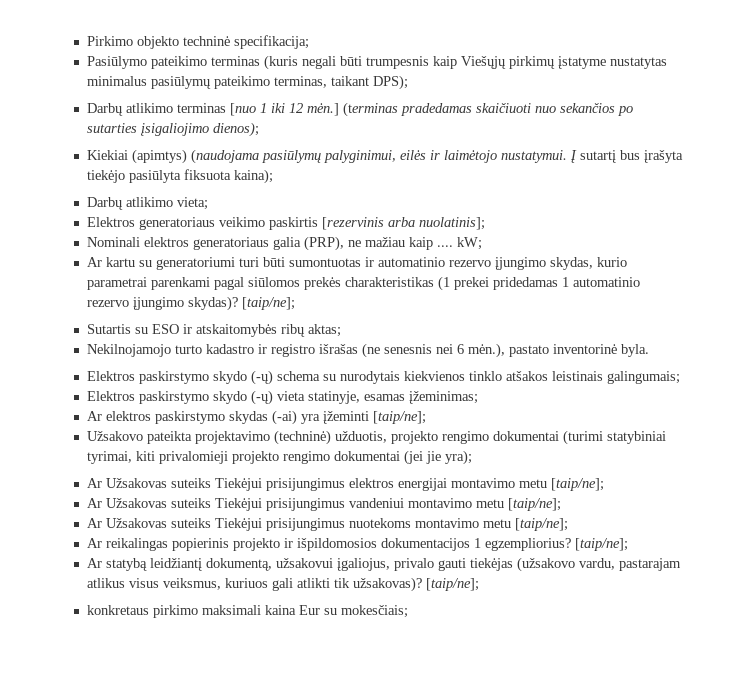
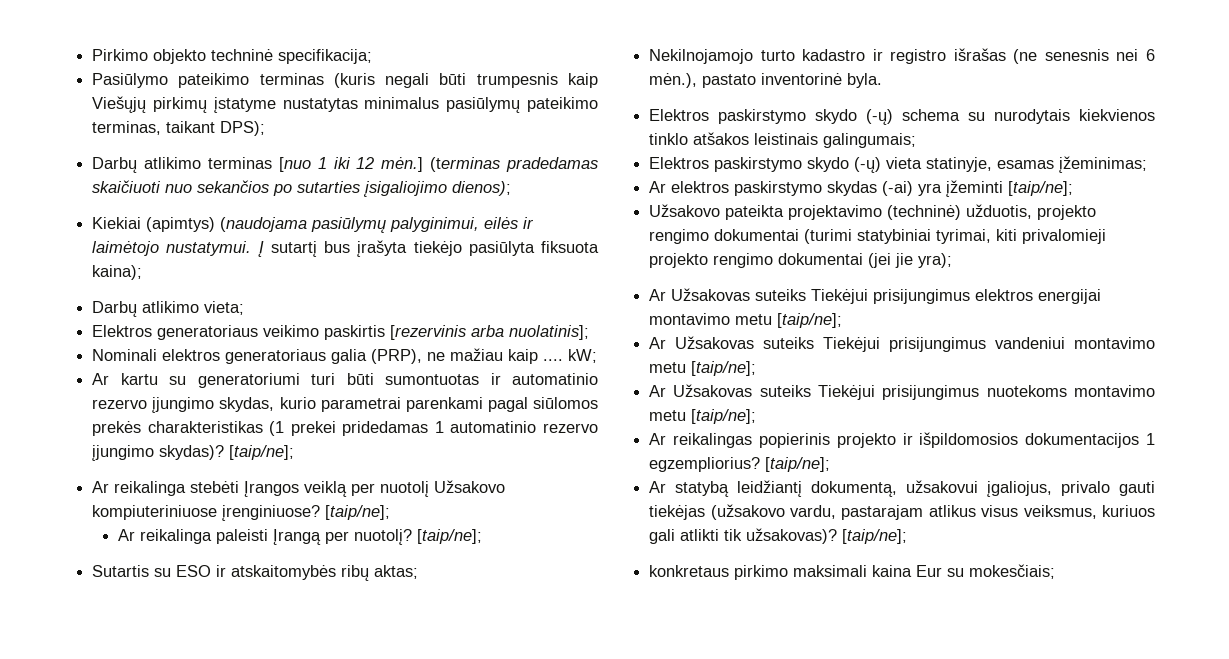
(295, 303) none -> [92,480,506,497] [92,505,391,521] [118,529,483,545] // Ar reikalinga stebėti Įrangos veiklą per nuotolį Užsakovo kompiuteriniuose įrenginiuose? [taip/ne]; // Ar reikalinga paleisti Įrangą per nuotolį? [taip/ne];

